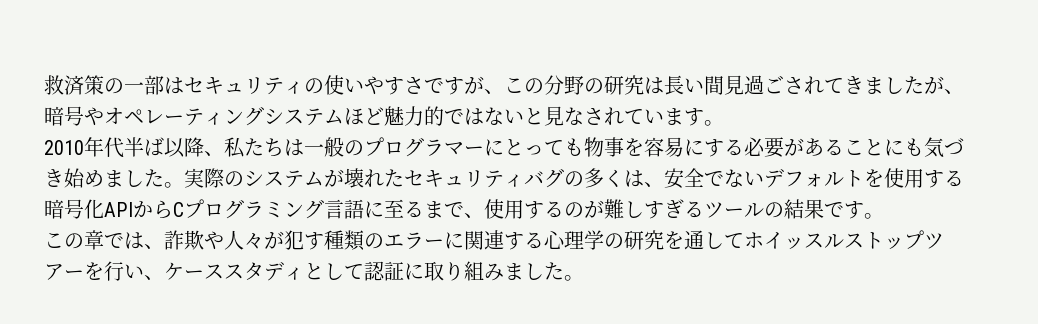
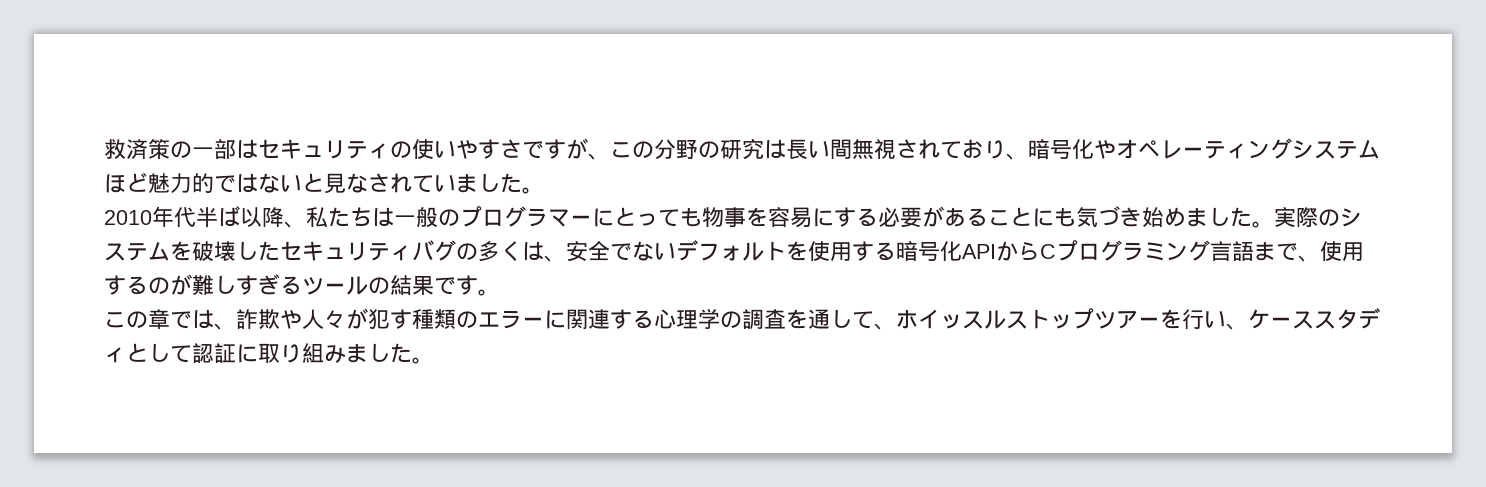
[724,75,964,95] [44,106,84,126] 見過ごされてきましたが、暗号 -> [852,139,1094,160] 無視されており、暗号化
[684,108,704,126] す -> [478,173,522,193] した
[324,168,384,188] が壊れ -> [170,241,258,262] を破壊し
[364,199,424,218] に至る -> (1254, 251) none
[624,230,664,250] 研究 -> [742,309,786,329] 調査
(744, 240) none -> [874,323,896,330] 、

